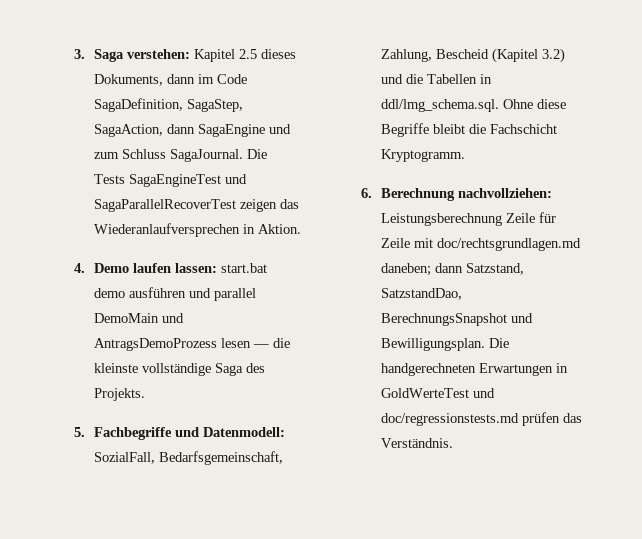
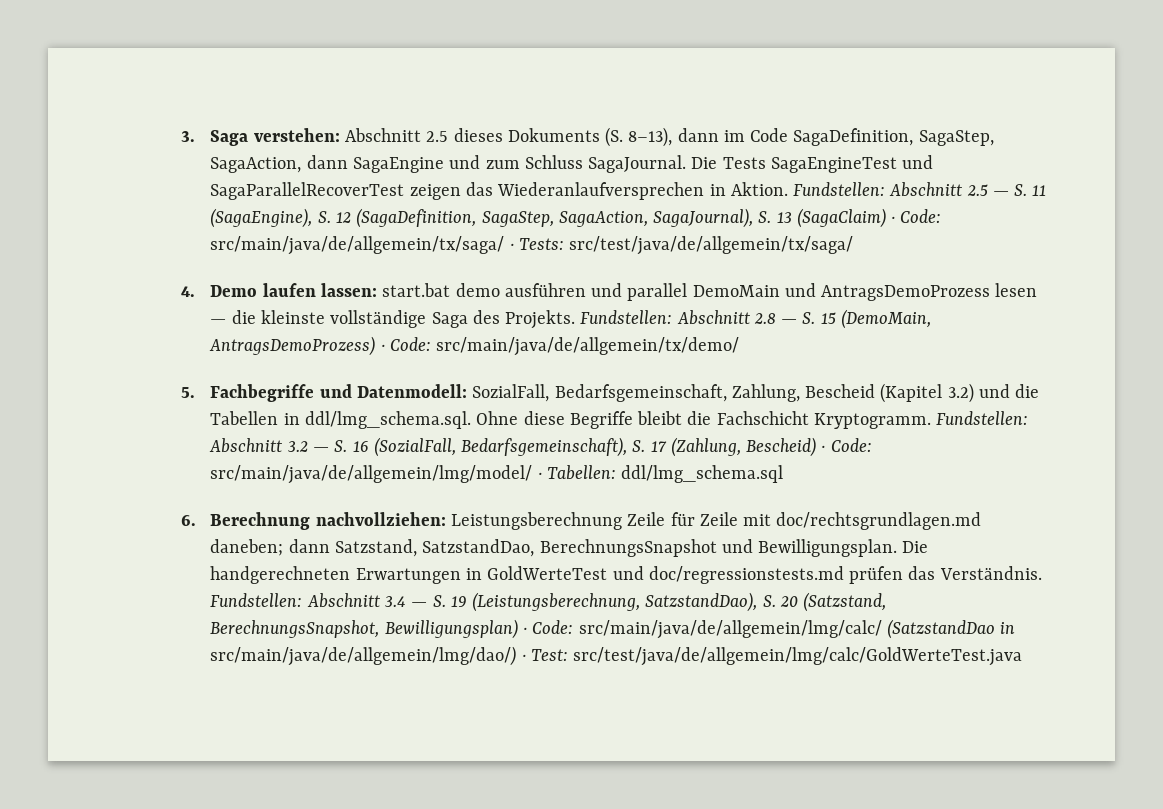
[194,49,236,62] Kapitel -> [344,128,421,142] Abschnitt
[94,74,164,86] Dokuments, -> [507,127,673,147] Dokuments (S. 8–13),
(302, 229) none -> [793,182,1047,197] [210,208,942,228] [210,236,854,255] Fundstellen: Abschnitt 2.5 — S. 11 (SagaEngine), S. 12 (SagaDefinition, SagaStep, SagaAction, SagaJournal), S. 13 (SagaClaim) · Code: src/main/java/de/allgemein/tx/saga/ · Tests: src/test/java/de/allgemein/tx/saga/
(146, 394) none -> [580,309,931,329] [209,336,740,356] Fundstellen: Abschnitt 2.8 — S. 15 (DemoMain, AntragsDemoProzess) · Code: src/main/java/de/allgemein/tx/demo/
(466, 155) none -> [936,411,1029,425] [209,437,872,457] [210,465,784,484] Fundstellen: Abschnitt 3.2 — S. 16 (SozialFall, Bedarfsgemeinschaft), S. 17 (Zahlung, Bescheid) · Code: src/main/java/de/allgemein/lmg/model/ · Tabellen: ddl/lmg_schema.sql
(454, 443) none -> [210,592,887,612] [210,619,1016,639] [210,646,1023,666] Fundstellen: Abschnitt 3.4 — S. 19 (Leistungsberechnung, SatzstandDao), S. 20 (Satzstand, BerechnungsSnapshot, Bewilligungsplan) · Code: src/main/java/de/allgemein/lmg/calc/ (SatzstandDao in src/main/java/de/allgemein/lmg/dao/) · Test: src/test/java/de/allgemein/lmg/calc/GoldWerteTest.java

